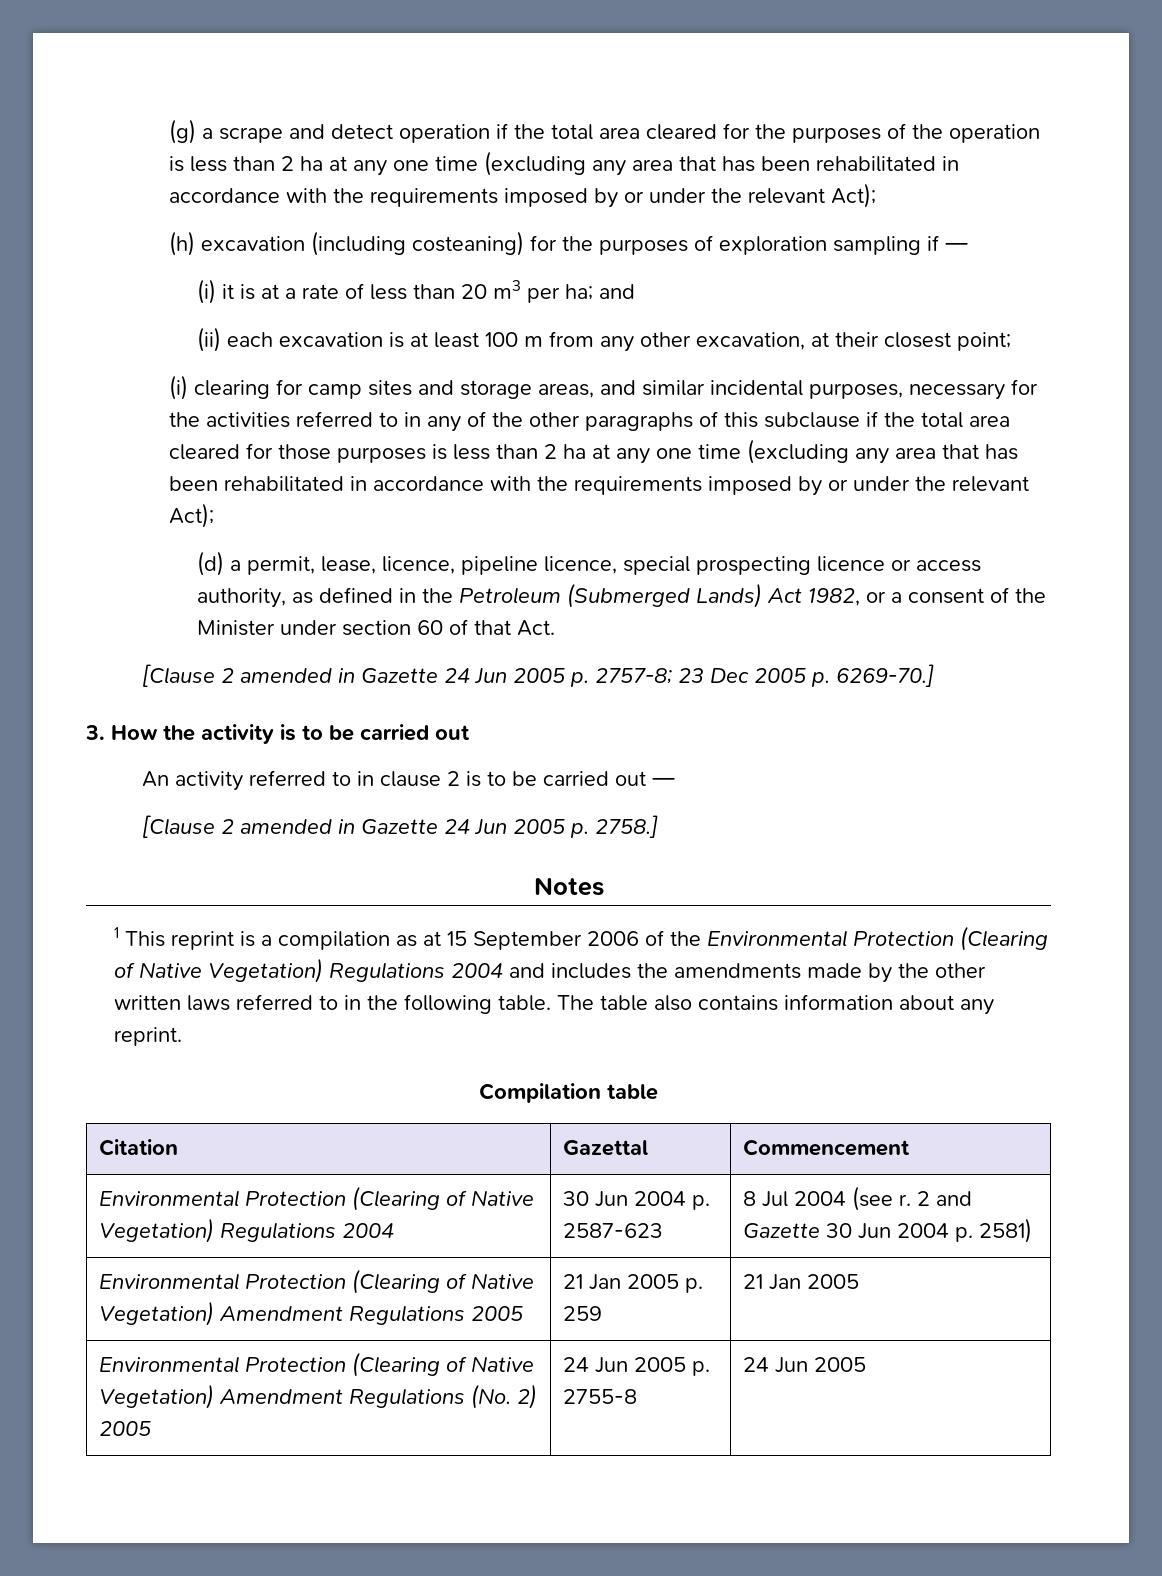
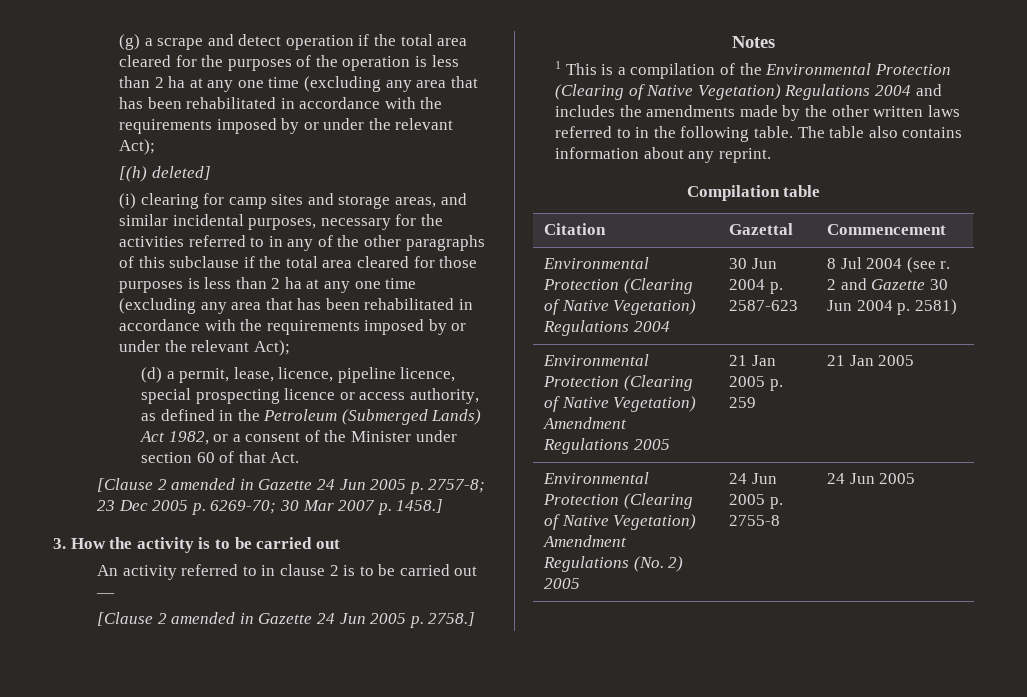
[169,231,969,256] [196,279,635,304] [196,327,1011,352] (h) excavation (including costeaning) for the purposes of exploration sampling if — // (i) it is at a rate of less than 20 m3 per ha; and // (ii) each excavation is at least 100 m from any other excavation, at their closest point; -> [118,166,211,182] [(h) deleted]
[835,664,934,687] 6269-70.] -> [210,499,444,515] 6269-70; 30 Mar 2007 p. 1458.]
[170,931,234,950] reprint -> (597, 69) none
[395,931,639,950] as at 15 September 2006 -> (716, 71) none

